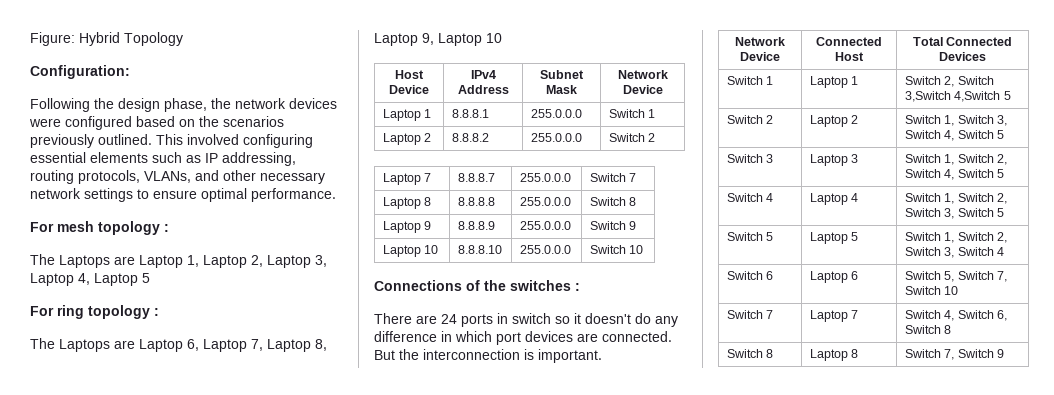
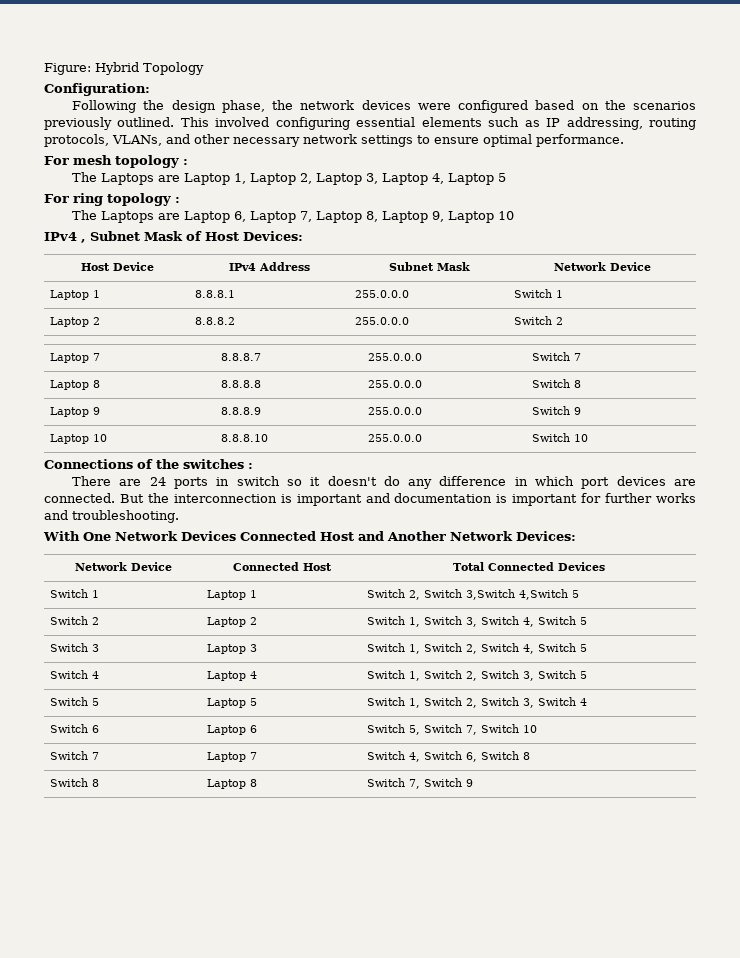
(502, 38) none -> [44,231,303,243] // IPv4 , Subnet Mask of Host Devices:
[538,349,602,363] important. -> [296,493,696,506] [44,510,179,523] [43,531,576,541] important and documentation is important for further works and troubleshooting. // With One Network Devices Connected Host and Another Network Devices:

